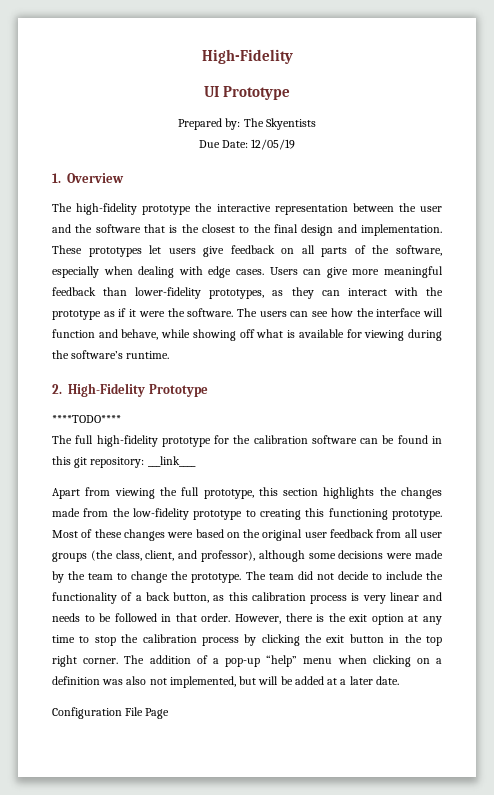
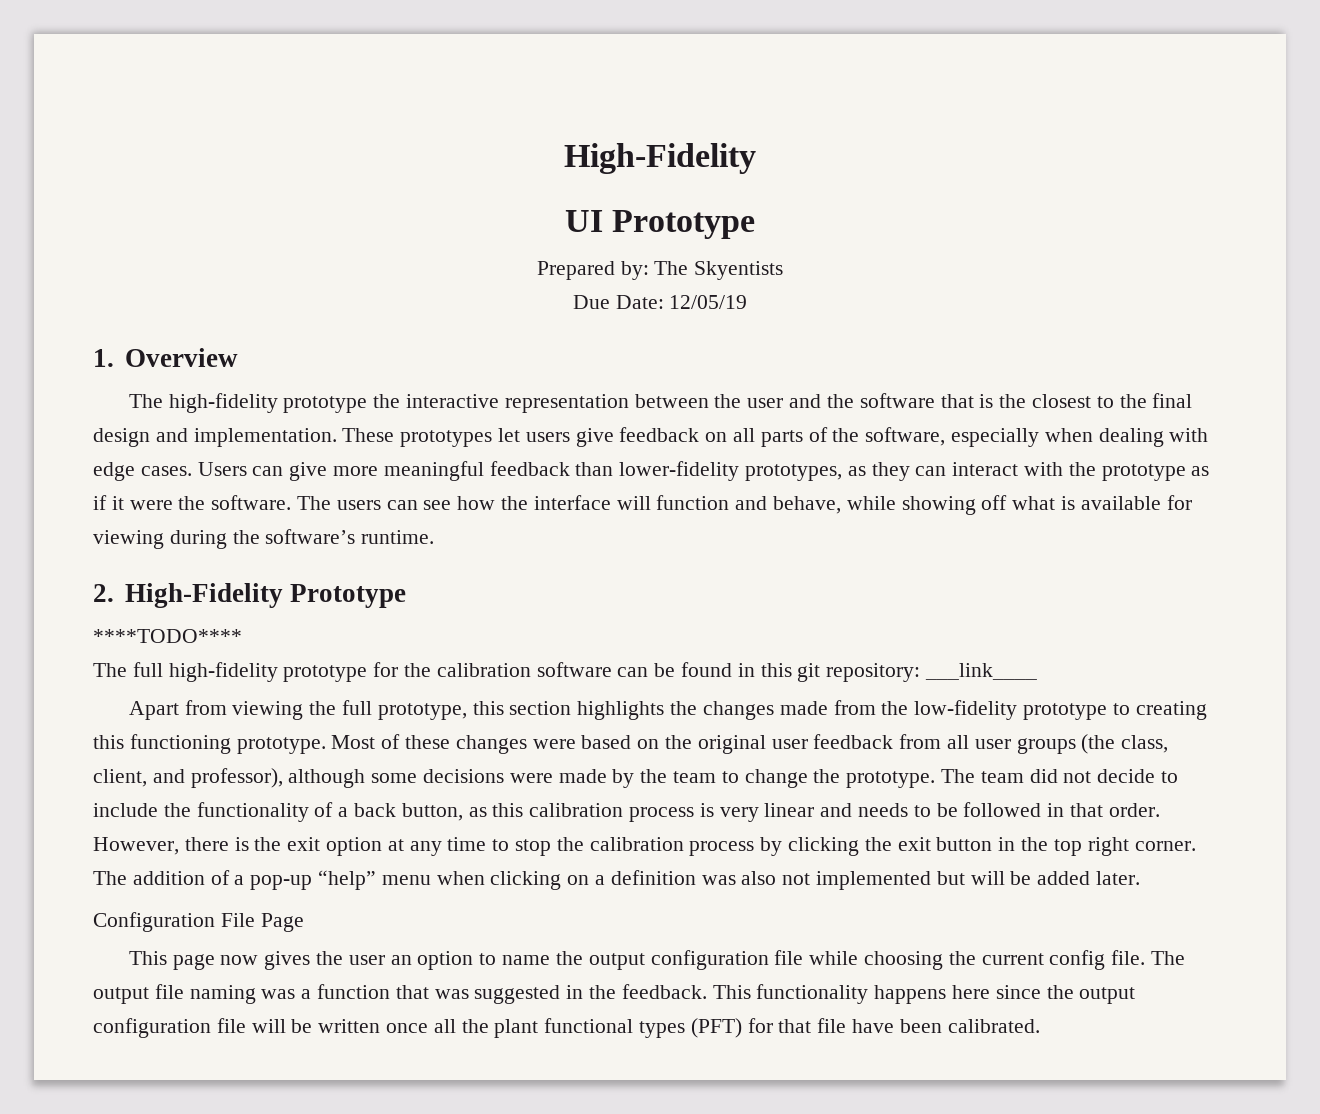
[169,676,236,688] implemented, -> [816,871,932,890] implemented
[327,676,399,685] at a later date. -> [1096,871,1141,885] later.
(170, 713) none -> [128,950,1185,970] [93,984,1136,1004] [93,1018,1040,1038] // This page now gives the user an option to name the output configuration file while choosing the current config file. The output file naming was a function that was suggested in the feedback. This functionality happens here since the output configuration file will be written once all the plant functional types (PFT) for that file have been calibrated.

